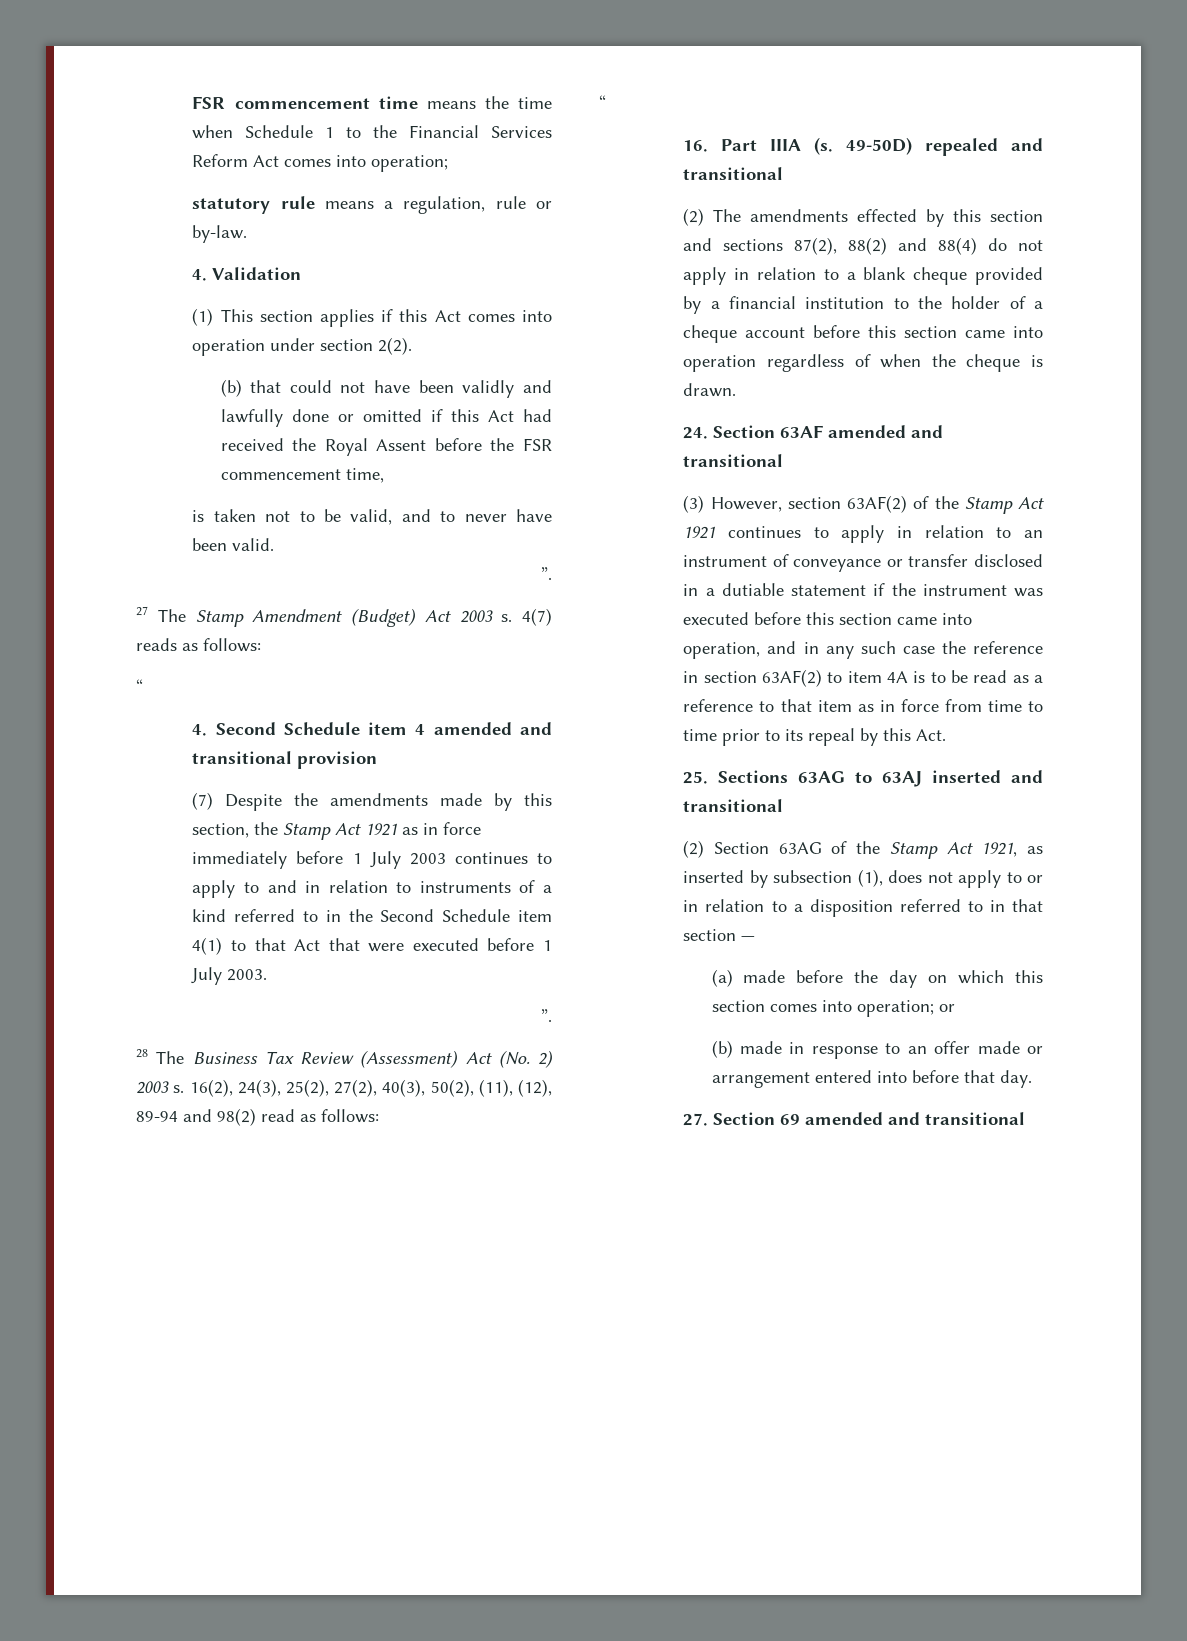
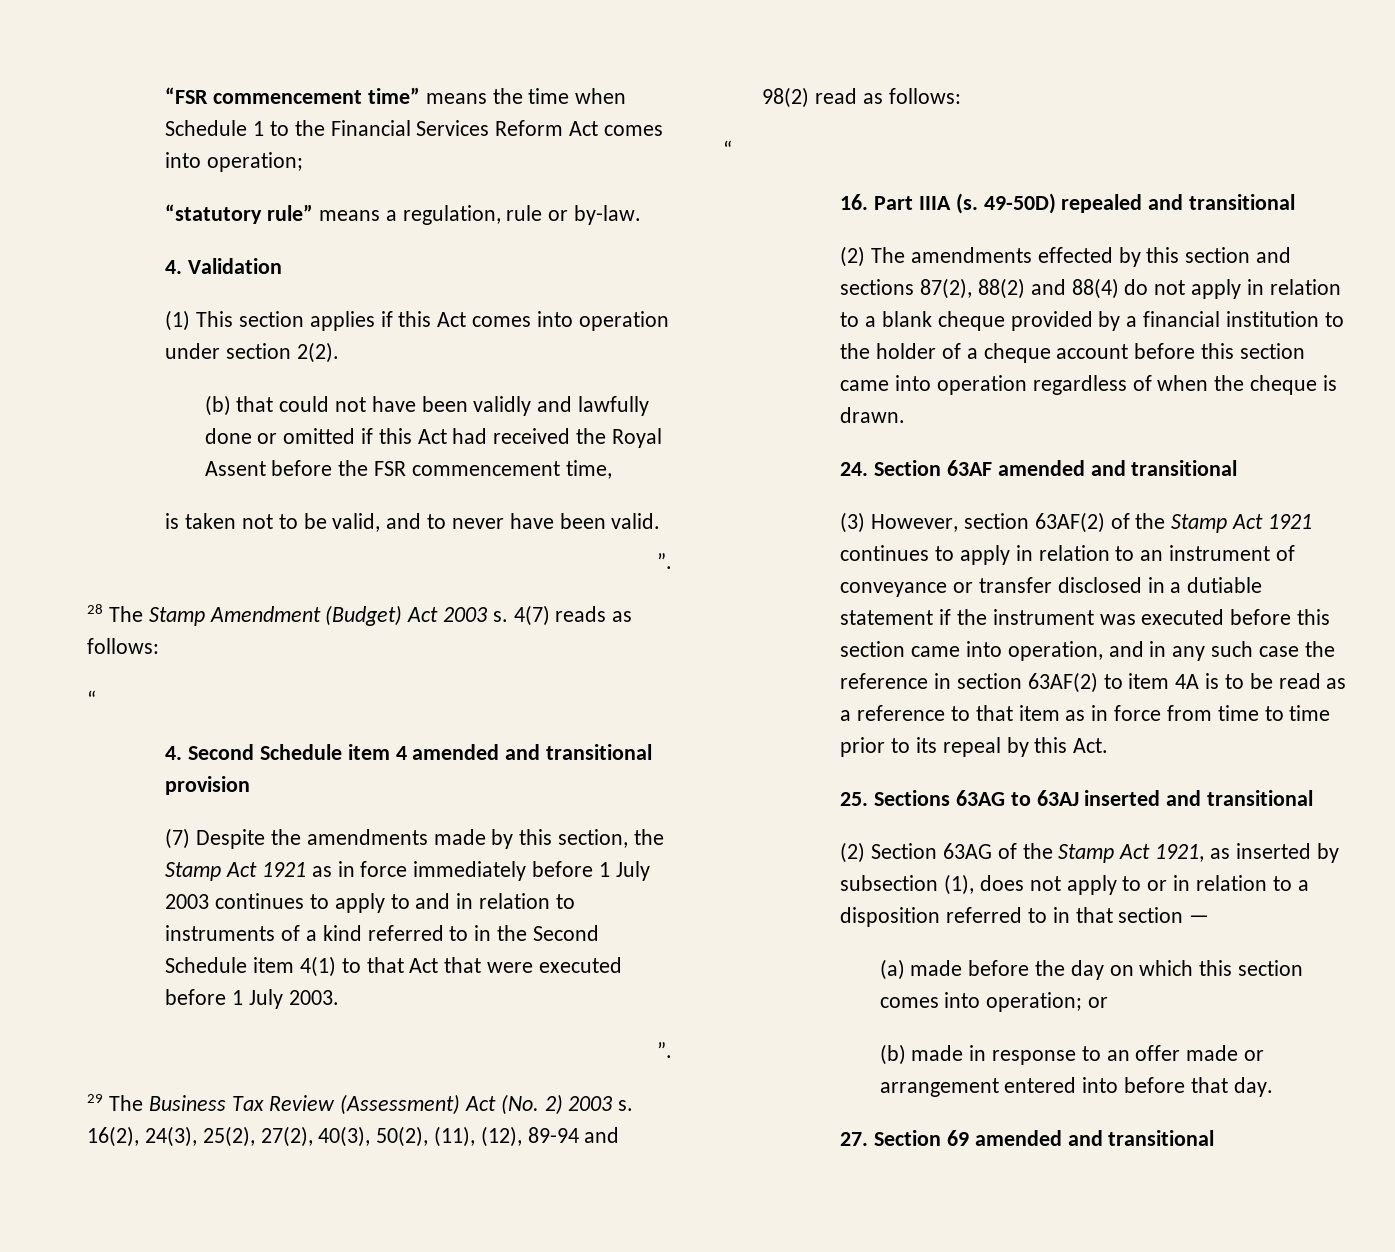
[192,96,418,109] FSR commencement time -> [165,87,421,104] “FSR commencement time”
[192,196,315,214] statutory rule -> [165,204,314,224] “statutory rule”
[136,606,149,616] 27 -> [87,604,104,614] 28
[136,1049,149,1058] 28 -> [87,1094,104,1103] 29

